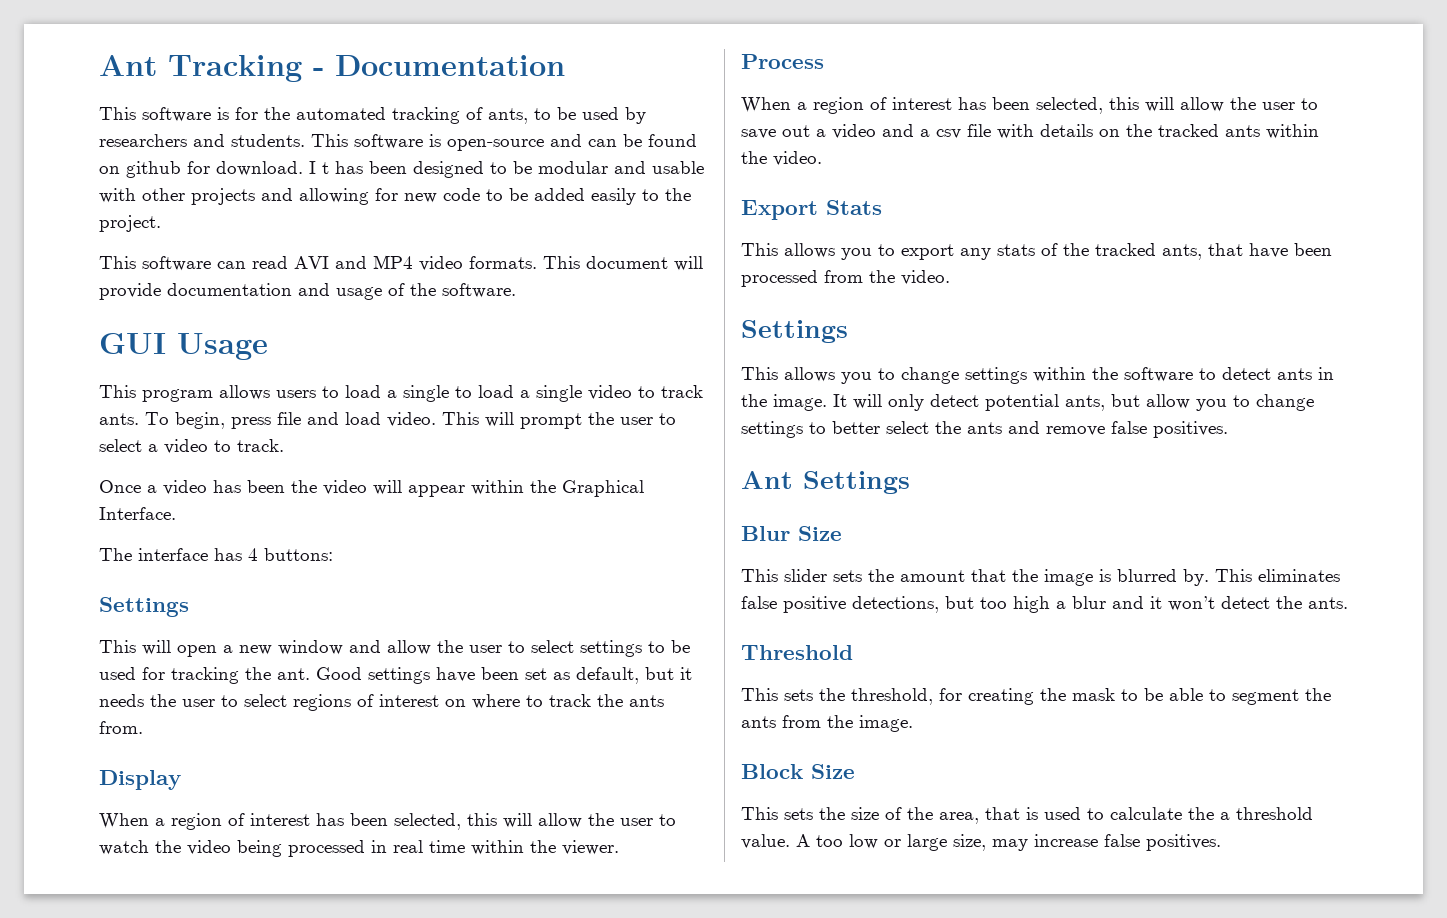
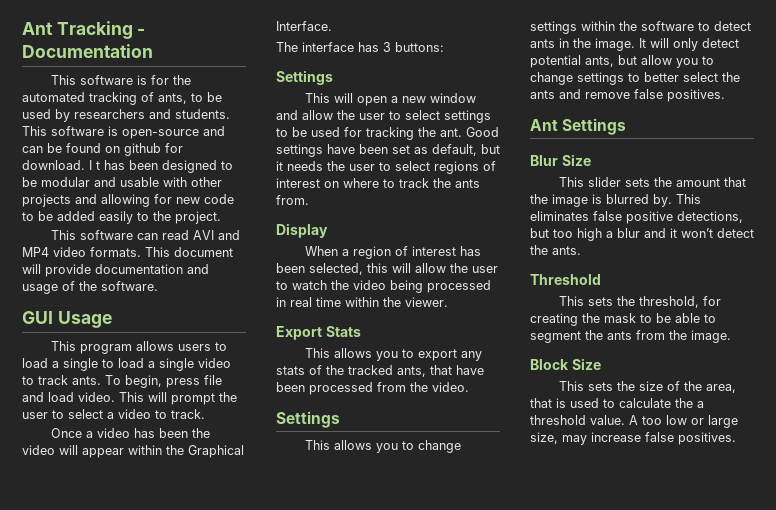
[248,548,258,561] 4 -> [383,42,391,52] 3
[741,54,824,69] [741,97,1318,114] [741,124,1319,139] [741,151,822,166] // Process // When a region of interest has been selected, this will allow the user to save out a video and a csv file with details on the tracked ants within the video. -> (448, 302) none

